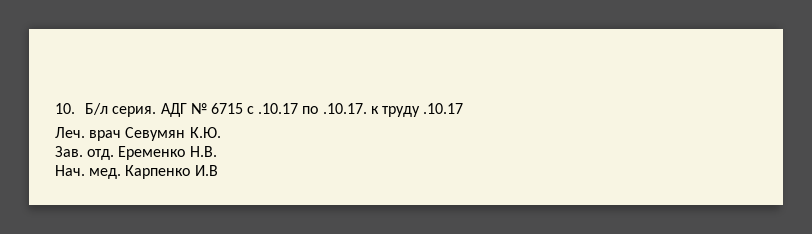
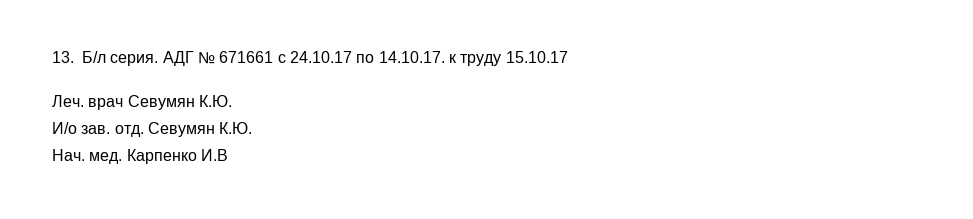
[55,103,75,114] 10. -> [52,51,74,63] 13.
[210,103,367,114] 6715 с .10.17 по .10.17. -> [219,51,445,63] 671661 с 24.10.17 по 14.10.17.
[423,103,464,114] .10.17 -> [505,51,568,63] 15.10.17
[55,146,217,160] Зав. отд. Еременко Н.В. -> [52,122,253,137] И/о зав. отд. Севумян К.Ю.

